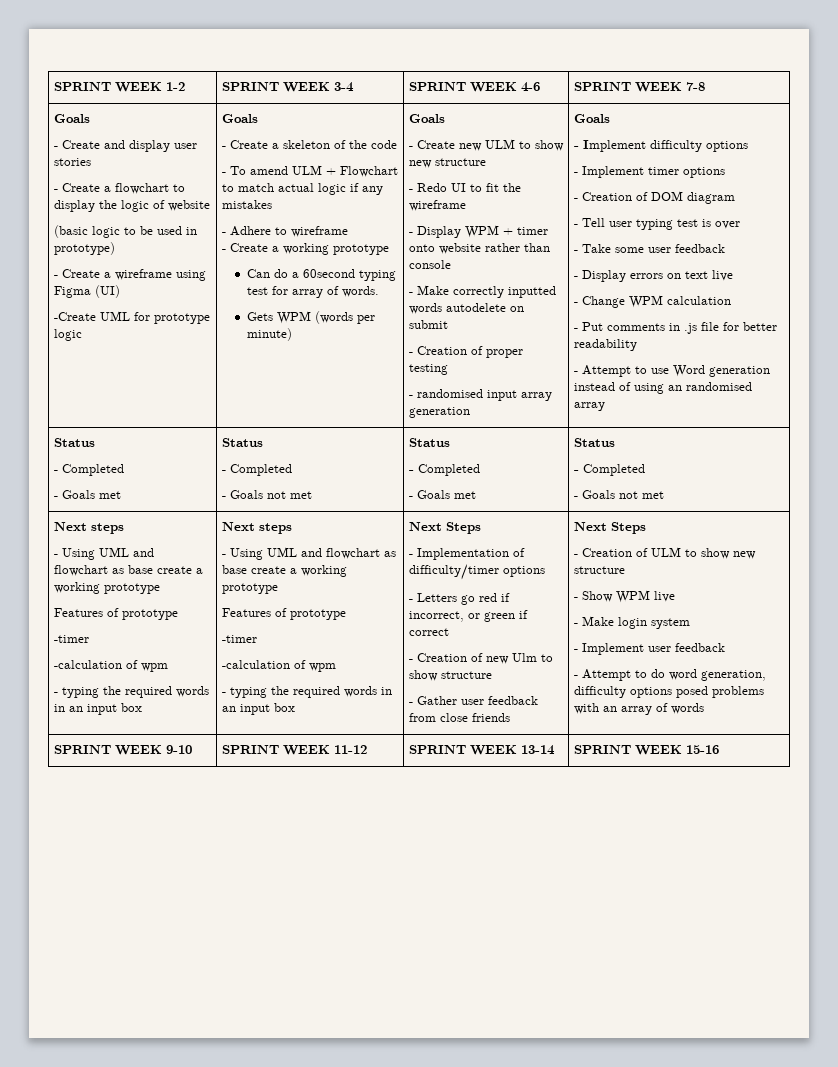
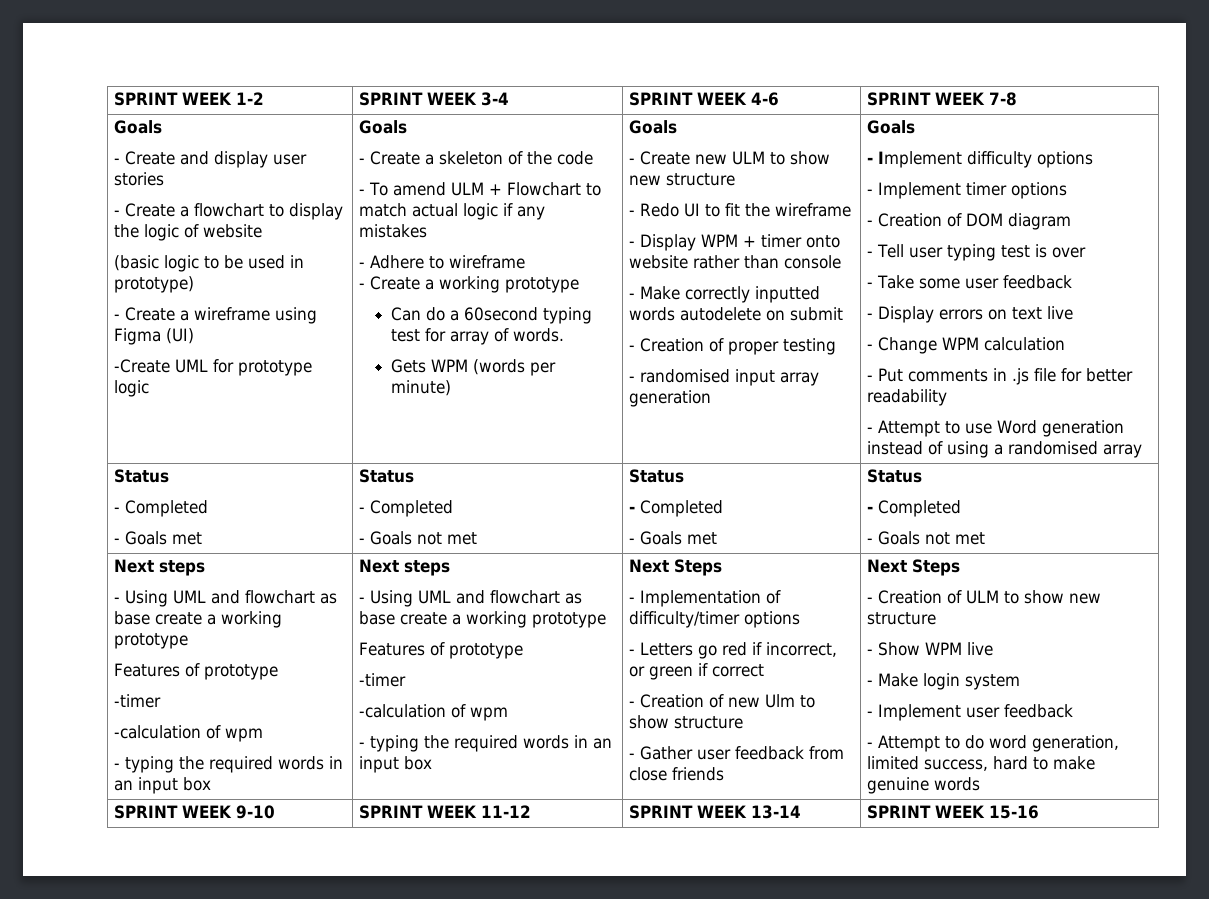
[667,385,682,391] an -> [994,444,1004,455] a
[573,686,764,698] [573,703,668,715] difficulty options posed problems with an array of -> [867,756,1096,771] [867,777,930,794] limited success, hard to make genuine

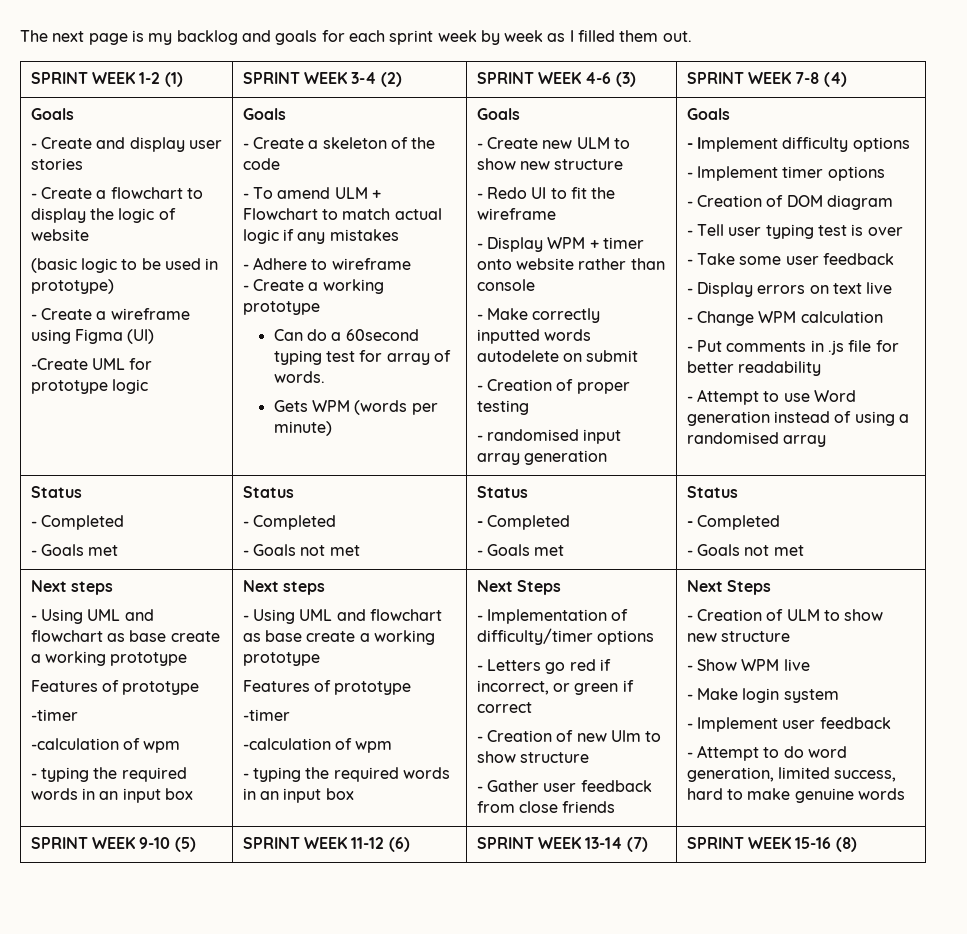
(114, 99) none -> [20,30,692,45] The next page is my backlog and goals for each sprint week by week as I filled them out. //
(265, 98) none -> [164,72,183,87] (1)
(510, 99) none -> [380,72,402,87] (2)
(780, 99) none -> [615,72,636,87] (3)
(1018, 99) none -> [823,72,847,87] (4)
(276, 812) none -> [174,837,196,852] (5)
(532, 811) none -> [388,837,410,852] (6)
(802, 812) none -> [626,837,648,852] (7)
(1040, 812) none -> [835,837,857,852] (8)

